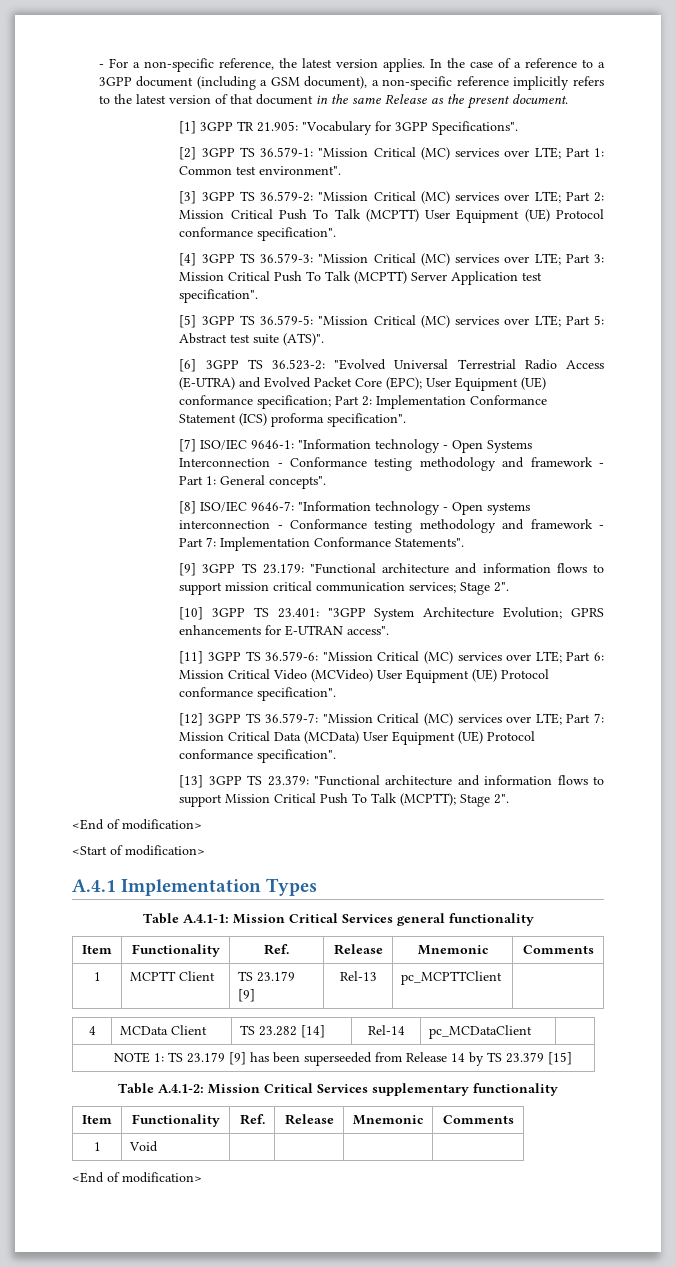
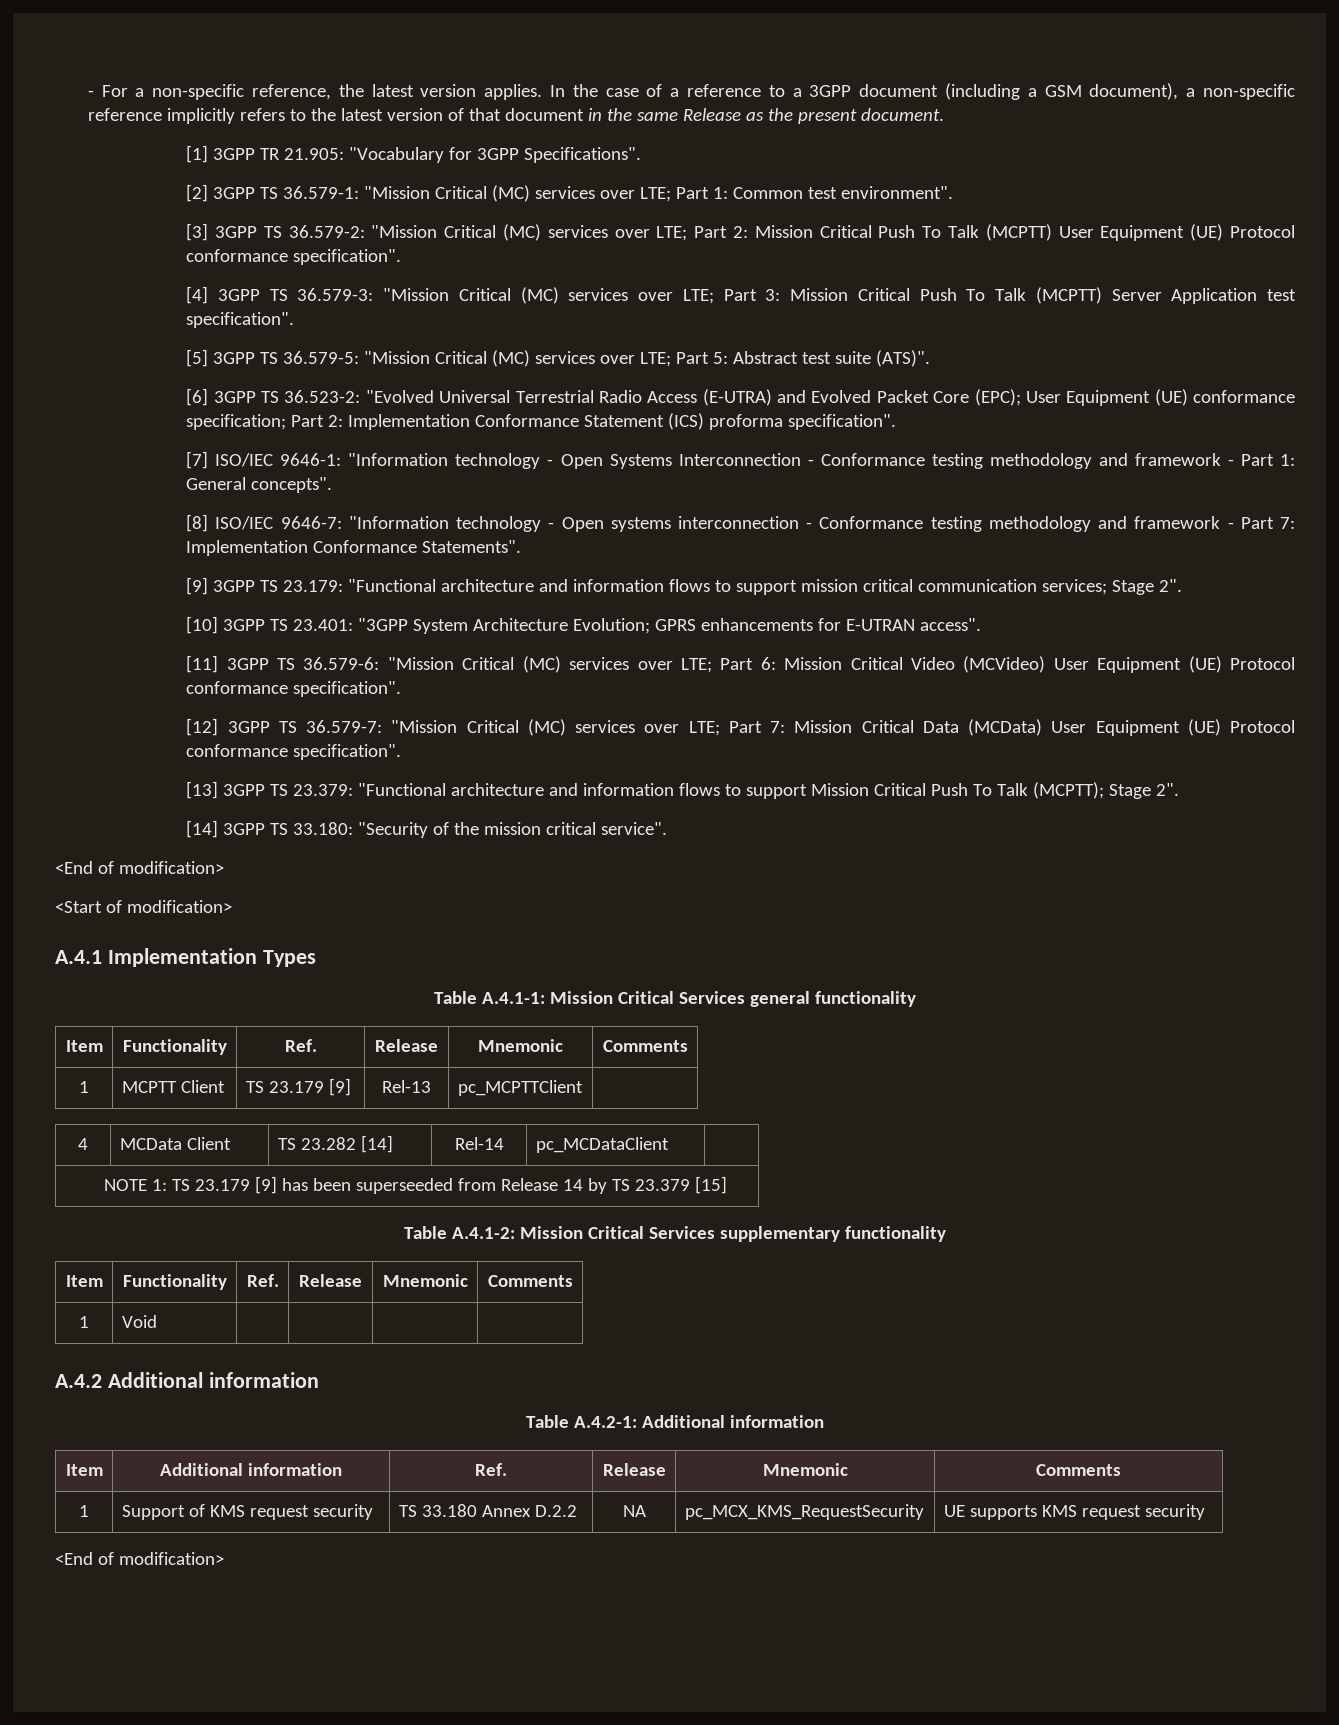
(510, 799) none -> [186,820,668,838] // [14] 3GPP TS 33.180: "Security of the mission critical service".
(159, 1146) none -> [55,1372,319,1388] [526,1415,824,1428] [65,1464,103,1476] [160,1463,342,1476] [475,1463,507,1476] [602,1463,666,1476] [762,1463,848,1476] [1036,1464,1121,1476] [79,1505,89,1517] [121,1504,373,1520] [398,1504,577,1517] [622,1505,646,1517] [684,1504,924,1520] [943,1504,1205,1520] // A.4.2 Additional information // Table A.4.2-1: Additional information // Item | Additional information | Ref. | Release | Mnemonic | Comments // 1 | Support of KMS request security | TS 33.180 Annex D.2.2 | NA | pc_MCX_KMS_RequestSecurity | UE supports KMS request security

